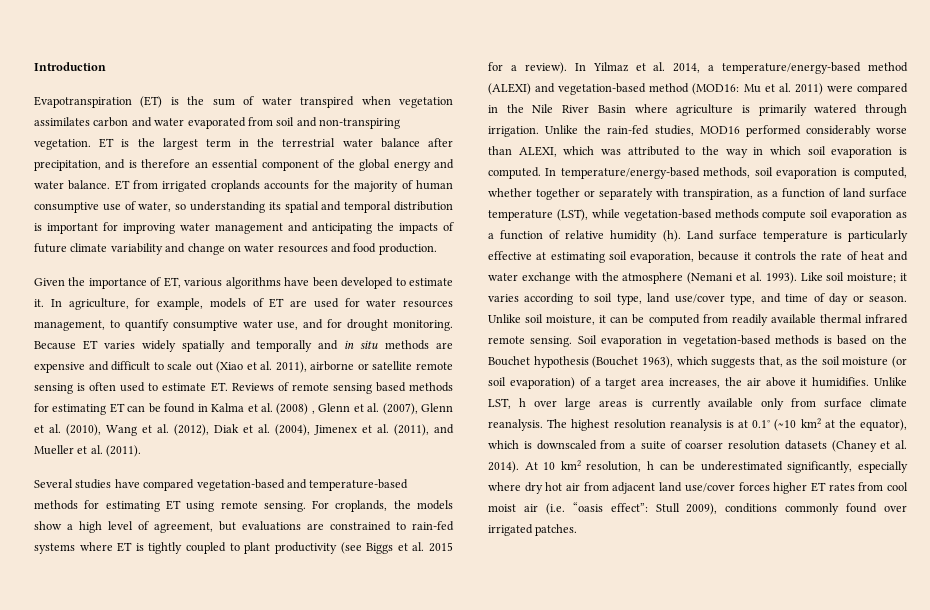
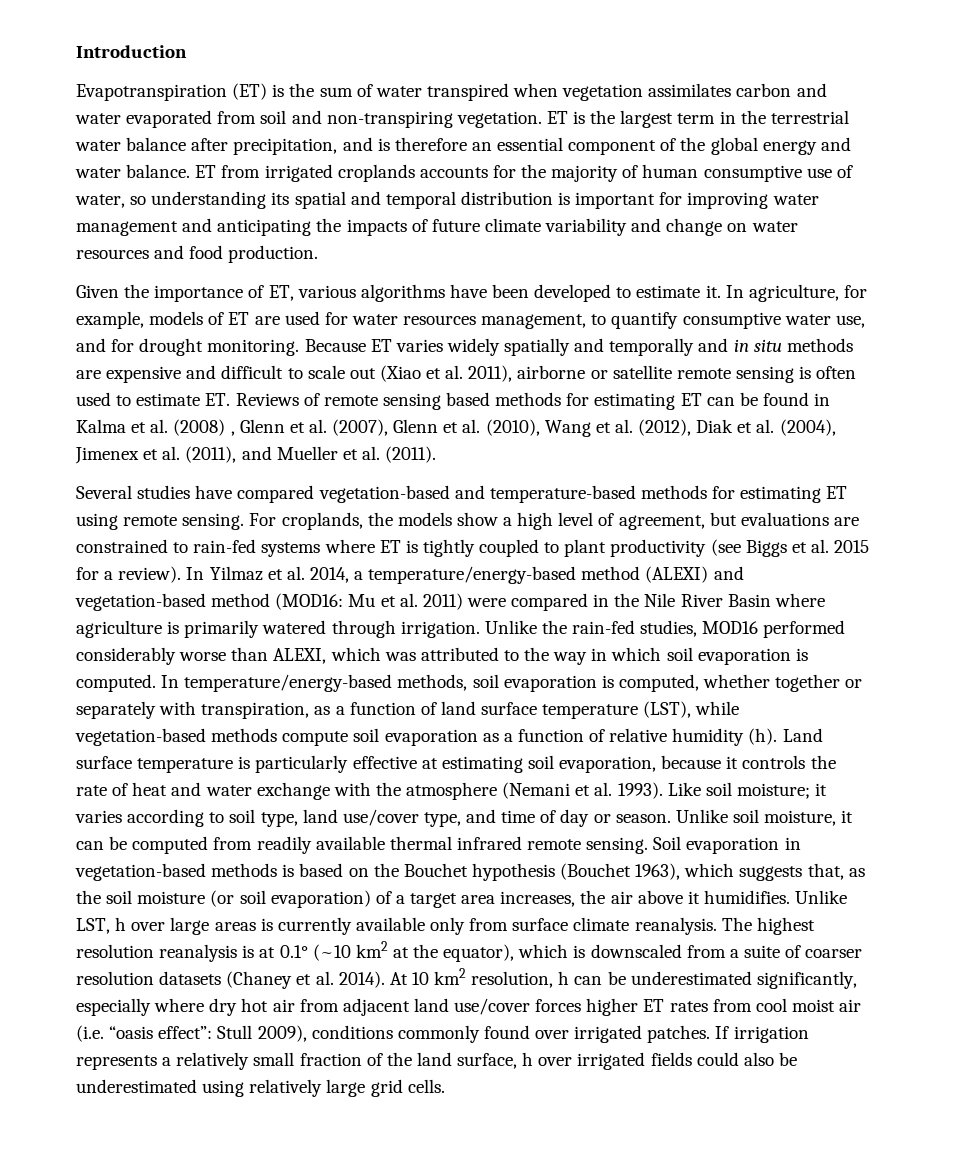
(578, 530) none -> [715,1026,809,1043] [76,1052,797,1070] [76,1079,445,1097] If irrigation represents a relatively small fraction of the land surface, h over irrigated fields could also be underestimated using relatively large grid cells.

